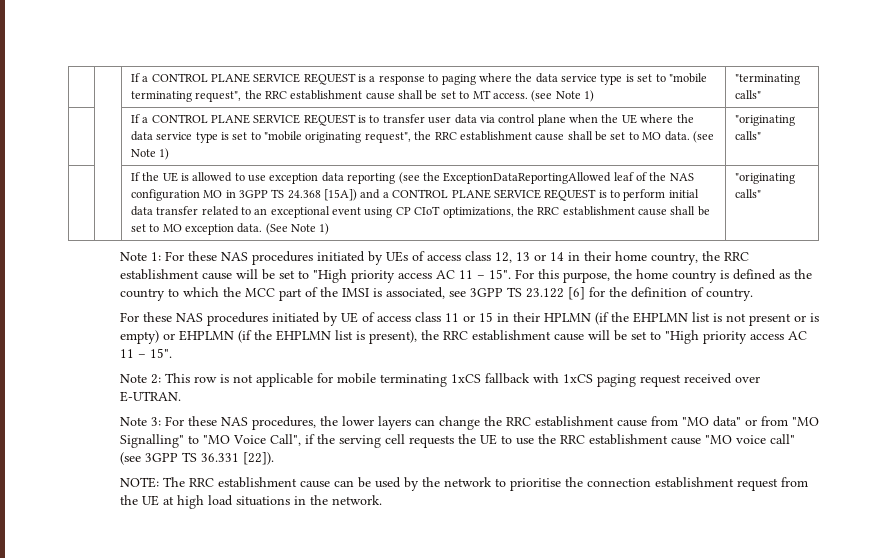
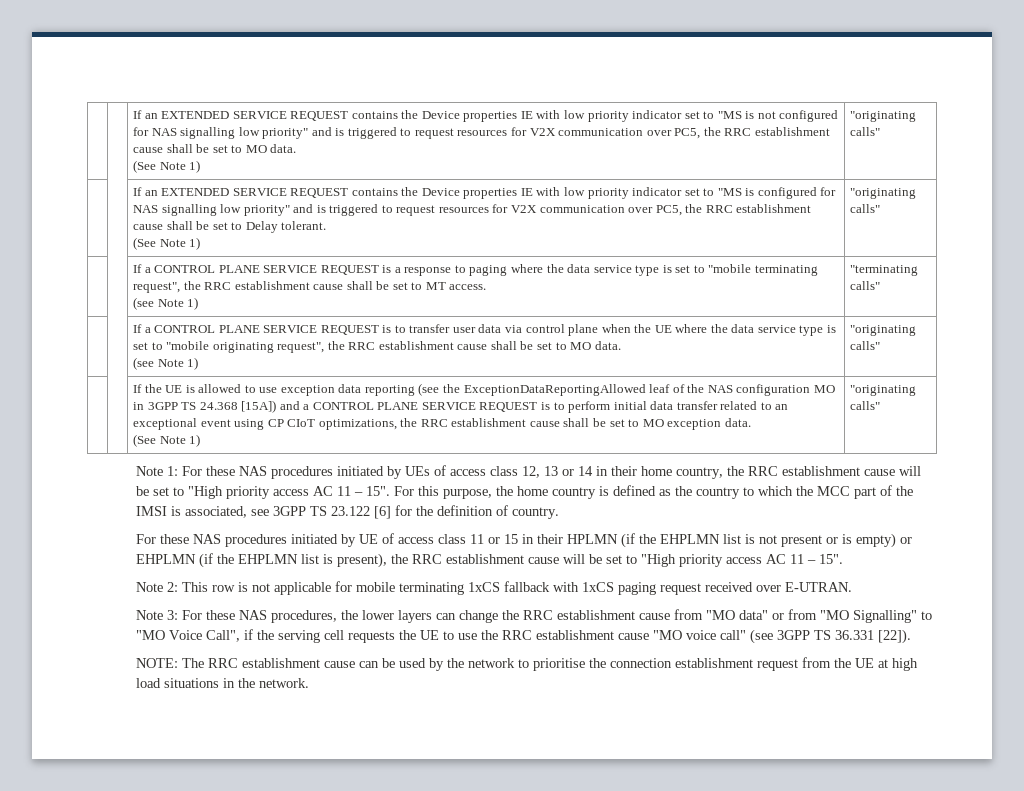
(130, 77) | -> [133,110,839,122] [133,127,830,139] [133,144,297,153] [133,160,201,173] [850,111,917,122] [850,127,881,136] [133,187,837,199] [133,204,812,216] [133,221,327,233] [133,237,201,250] [850,188,917,199] [850,204,881,213] | | If an EXTENDED SERVICE REQUEST contains the Device properties IE with low priority indicator set to "MS is not configured for NAS signalling low priority" and is triggered to request resources for V2X communication over PC5, the RRC establishment cause shall be set to MO data. // (See Note 1) | "originating calls" // | | If an EXTENDED SERVICE REQUEST contains the Device properties IE with low priority indicator set to "MS is configured for NAS signalling low priority" and is triggered to request resources for V2X communication over PC5, the RRC establishment cause shall be set to Delay tolerant. // (See Note 1) | "originating calls" // |
(528, 96) none -> (487, 287) //
(690, 136) none -> (621, 345) //
(263, 228) none -> (751, 422) //

